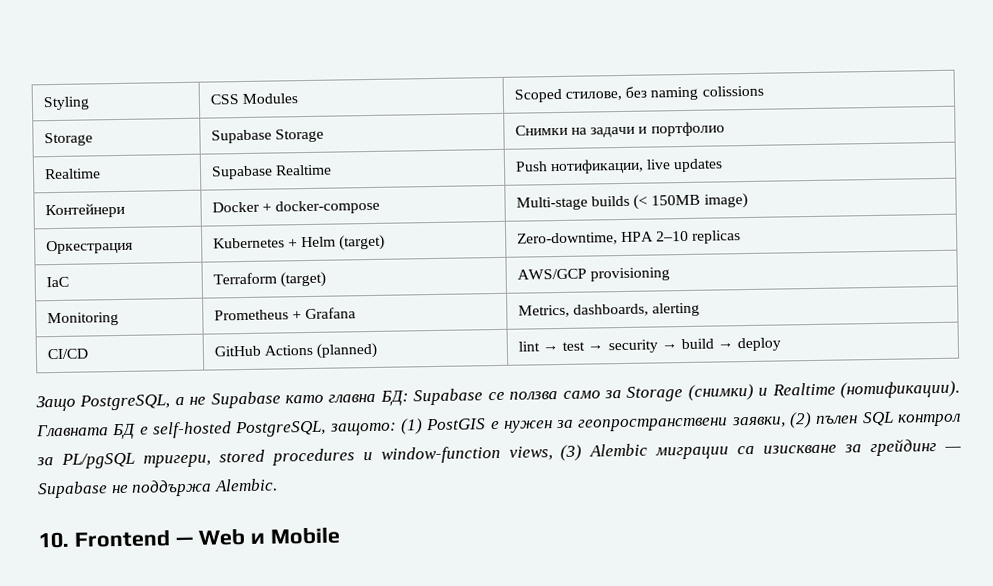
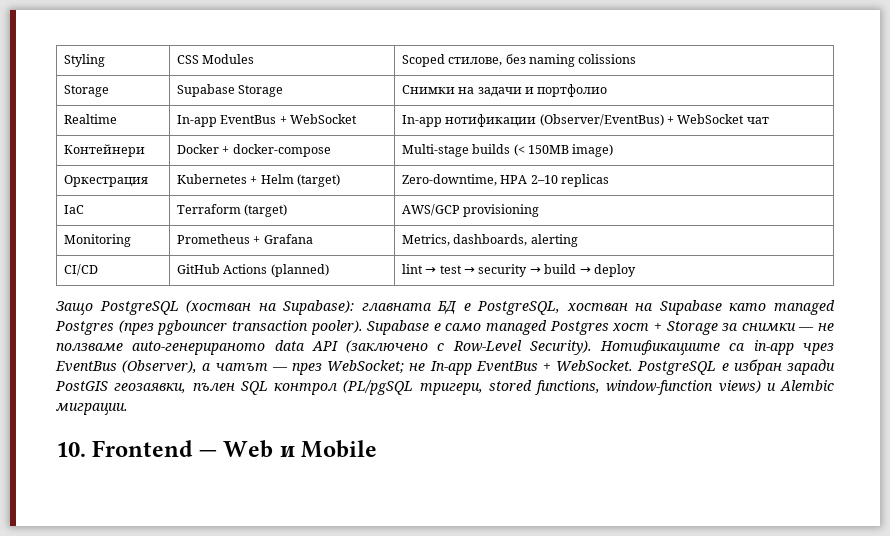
[210,164,333,180] [514,158,724,175] Supabase Realtime | Push нотификации, live updates -> [176,114,358,127] [401,114,769,127] In-app EventBus + WebSocket | In-app нотификации (Observer/EventBus) + WebSocket чат
[79,380,960,411] [36,411,961,440] [36,439,962,469] [37,478,278,499] PostgreSQL, а не Supabase като главна БД: Supabase се ползва само за Storage (снимки) и Realtime (нотификации). Главната БД е self-hosted PostgreSQL, защото: (1) PostGIS е нужен за геопространствени заявки, (2) пълен SQL контрол за PL/pgSQL тригери, stored procedures и window-function views, (3) Alembic миграции са изискване за грейдинг — Supabase не поддържа Alembic. -> [99,300,836,315] [55,320,834,335] [56,340,834,355] [55,359,835,375] [55,380,834,395] [56,403,128,415] PostgreSQL (хостван на Supabase): главната БД е PostgreSQL, хостван на Supabase като managed Postgres (през pgbouncer transaction pooler). Supabase е само managed Postgres хост + Storage за снимки — не ползваме auto-генерираното data API (заключено с Row-Level Security). Нотификациите са in-app чрез EventBus (Observer), а чатът — през WebSocket; не In-app EventBus + WebSocket. PostgreSQL е избран заради PostGIS геозаявки, пълен SQL контрол (PL/pgSQL тригери, stored functions, window-function views) и Alembic миграции.

